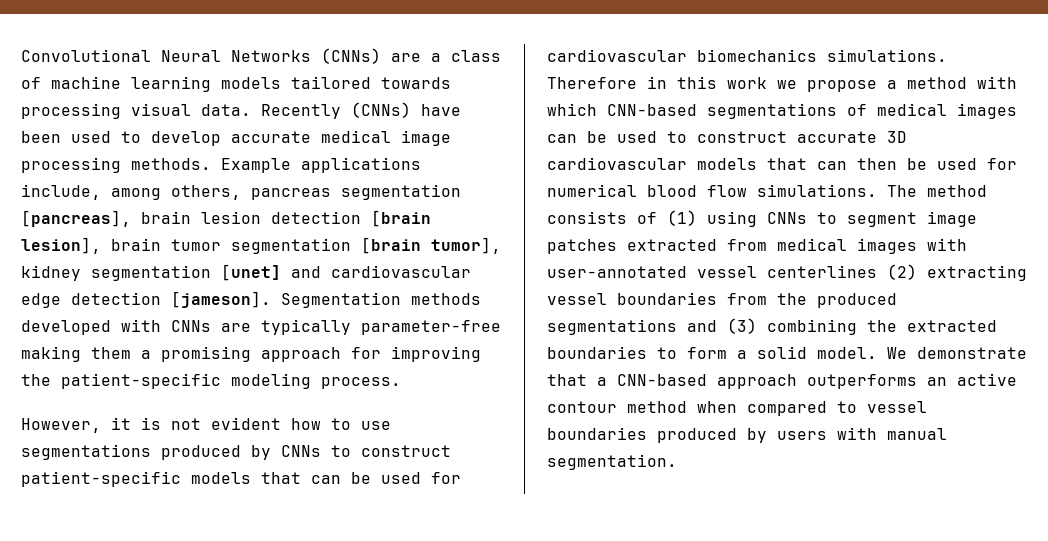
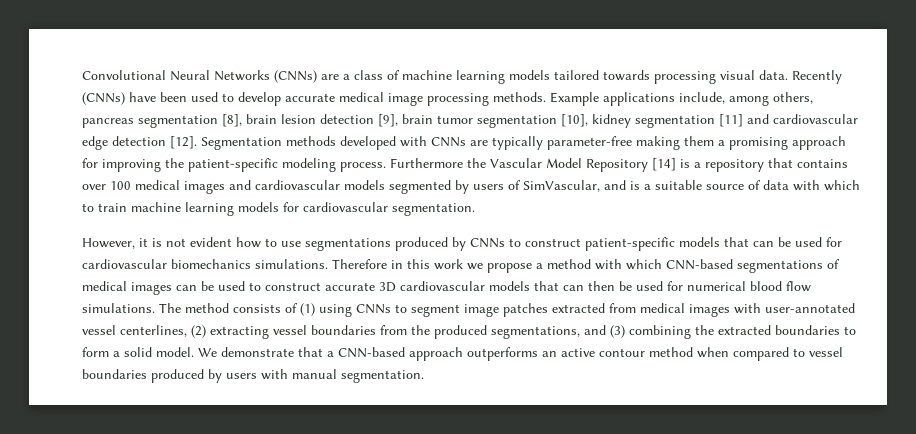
[21,210,131,227] [pancreas], -> [222,114,242,127] [8],
[371,210,431,227] [21,237,101,254] [brain lesion], -> [378,114,398,127] [9],
[361,237,501,254] [brain tumor], -> [561,114,588,127] [10],
[221,264,281,281] [unet] -> [719,114,743,127] [11]
[171,291,271,308] [jameson]. -> [170,136,197,149] [12].
(401, 383) none -> [390,158,848,172] [82,180,860,194] [82,202,475,216] Furthermore the Vascular Model Repository [14] is a repository that contains over 100 medical images and cardiovascular models segmented by users of SimVascular, and is a suitable source of data with which to train machine learning models for cardiovascular segmentation.
[767,265,877,278] centerlines -> [120,325,187,337] centerlines,
[547,319,677,335] segmentations -> [491,326,580,339] segmentations,

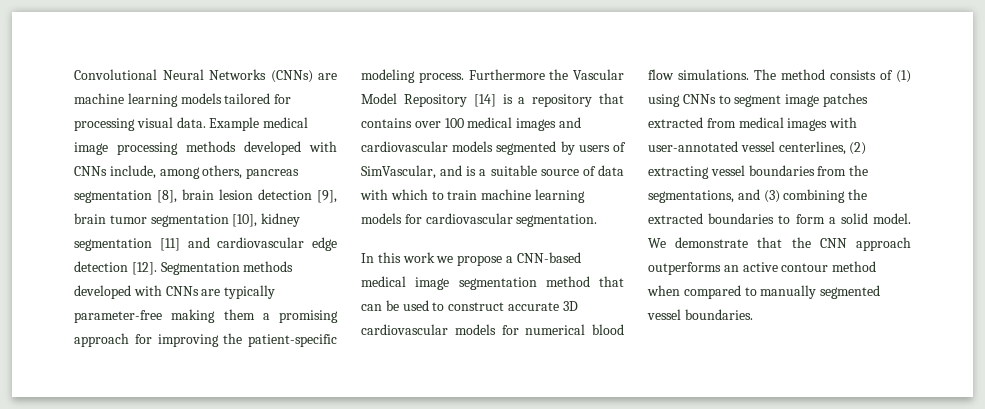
[343,70,400,80] a class of -> (337, 76) none
[603,70,650,81] towards -> [274,94,292,104] for
[792,70,842,84] [82,92,675,106] Recently (CNNs) have been used to develop accurate medical image processing methods. Example applications -> [209,117,309,131] [74,141,337,155] [74,166,107,176] Example medical image processing methods developed with CNNs
[82,237,842,251] [82,259,403,269] However, it is not evident how to use segmentations produced by CNNs to construct patient-specific models that can be used for cardiovascular biomechanics simulations. Therefore in -> [361,253,374,263] In
[547,259,840,273] [82,281,172,295] method with which CNN-based segmentations of medical images -> [516,252,581,263] [361,276,624,290] CNN-based medical image segmentation method that
[534,281,663,291] that can then be used -> (496, 329) none
[434,325,487,339] produced -> (869, 170) none
[327,347,405,358] a CNN-based -> [791,237,847,248] the CNN
[809,347,843,357] [82,369,424,383] vessel boundaries produced by users with manual segmentation. -> [760,285,881,299] [647,309,753,320] manually segmented vessel boundaries.

